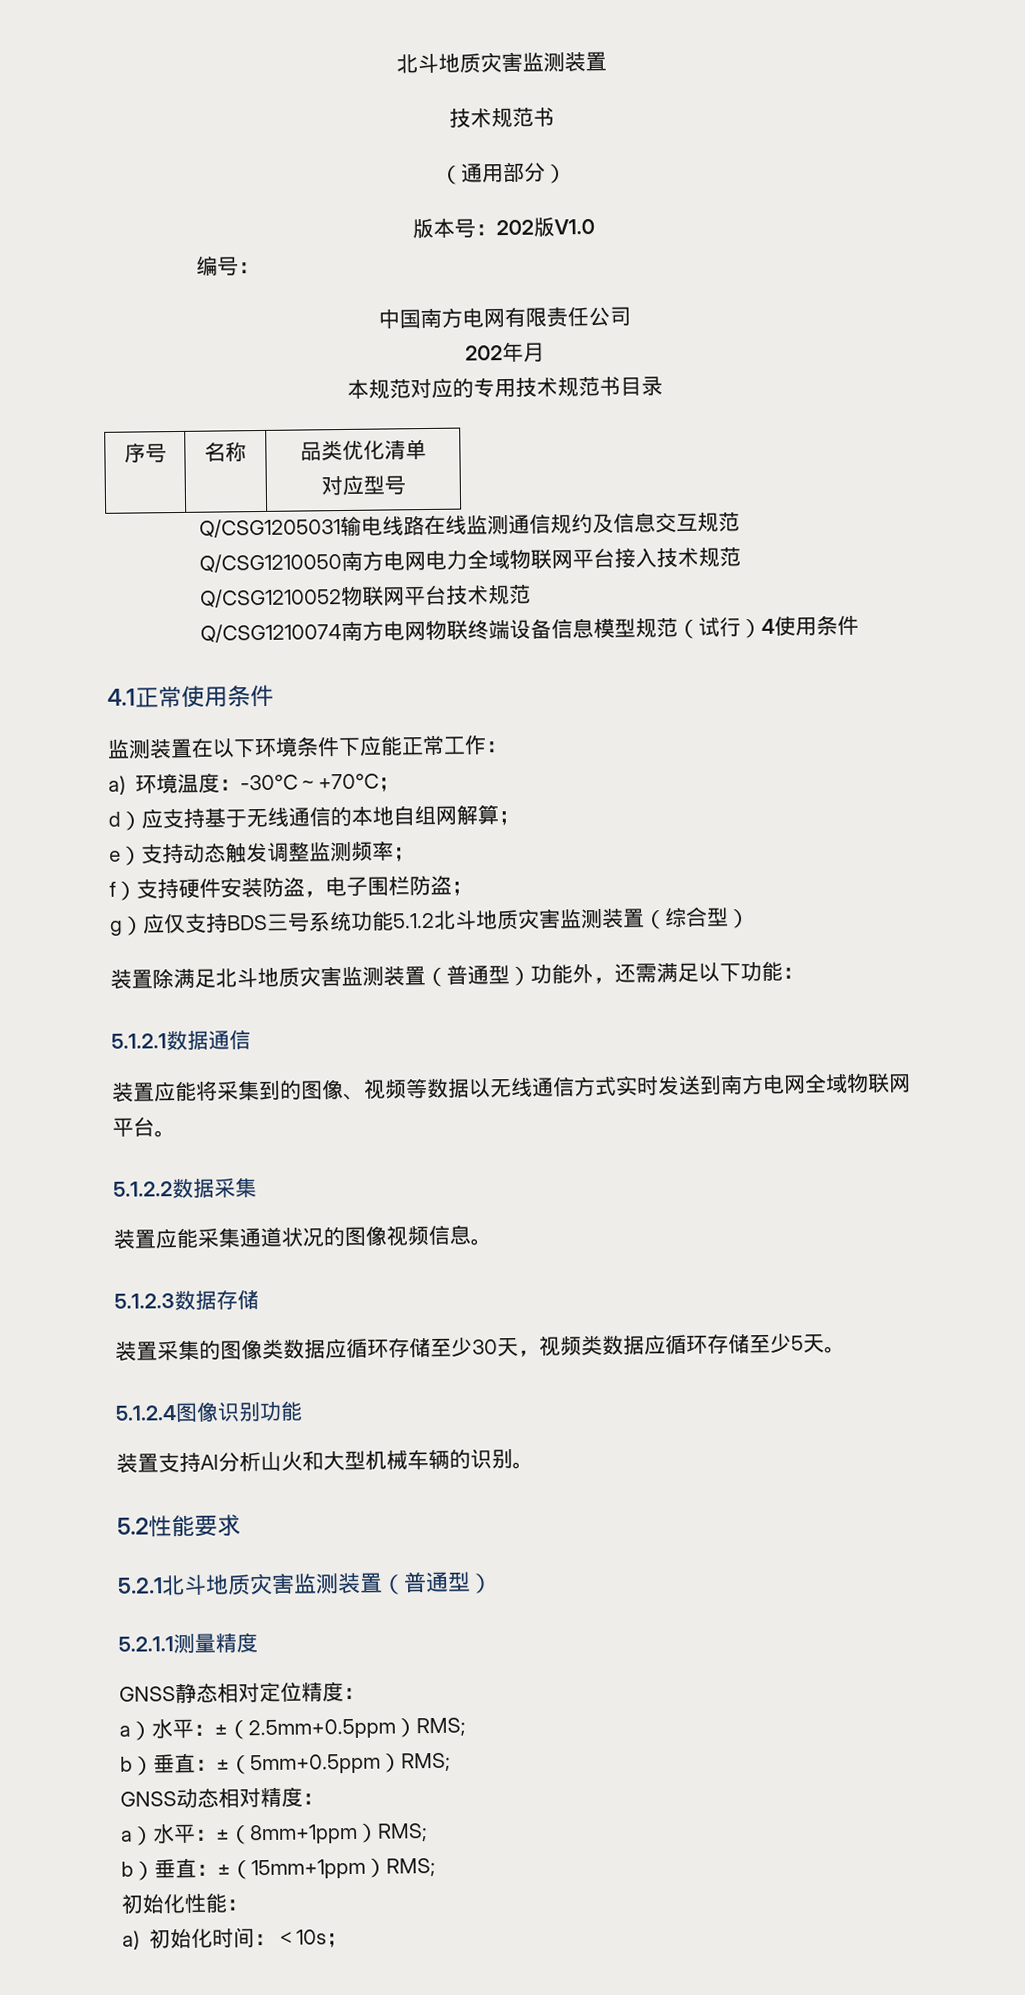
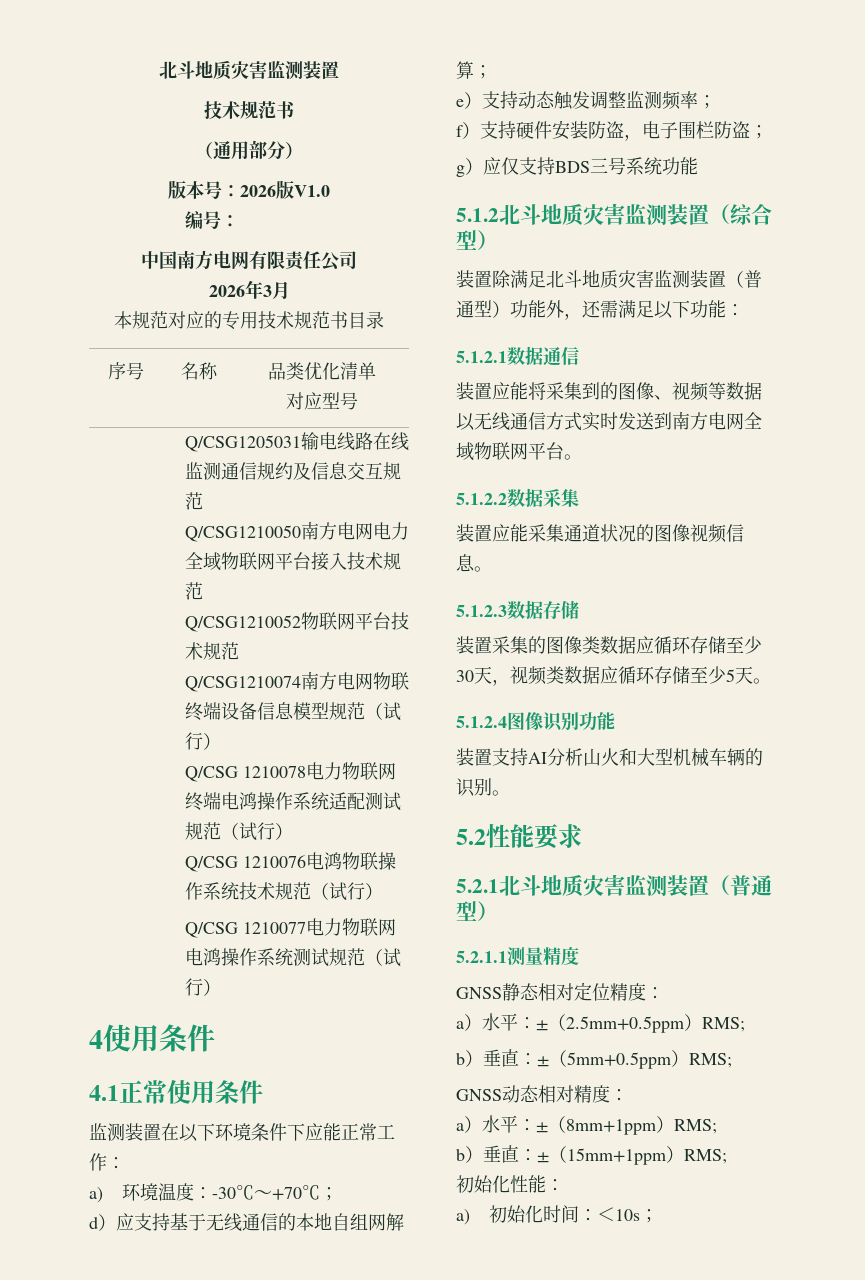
[495,219,534,236] 202 -> [240,185,276,197] 2026
[465,341,524,363] 202年 -> [208,280,272,299] 2026年3
(762, 628) none -> [185,762,396,782] [185,792,401,811] [185,822,293,841] [185,852,396,872] [185,882,383,901] [185,918,396,938] [185,948,401,967] [185,978,221,996] // Q/CSG 1210078电力物联网终端电鸿操作系统适配测试规范（试行） // Q/CSG 1210076电鸿物联操作系统技术规范（试行） // Q/CSG 1210077电力物联网电鸿操作系统测试规范（试行） //
(394, 920) none -> (698, 166) //

